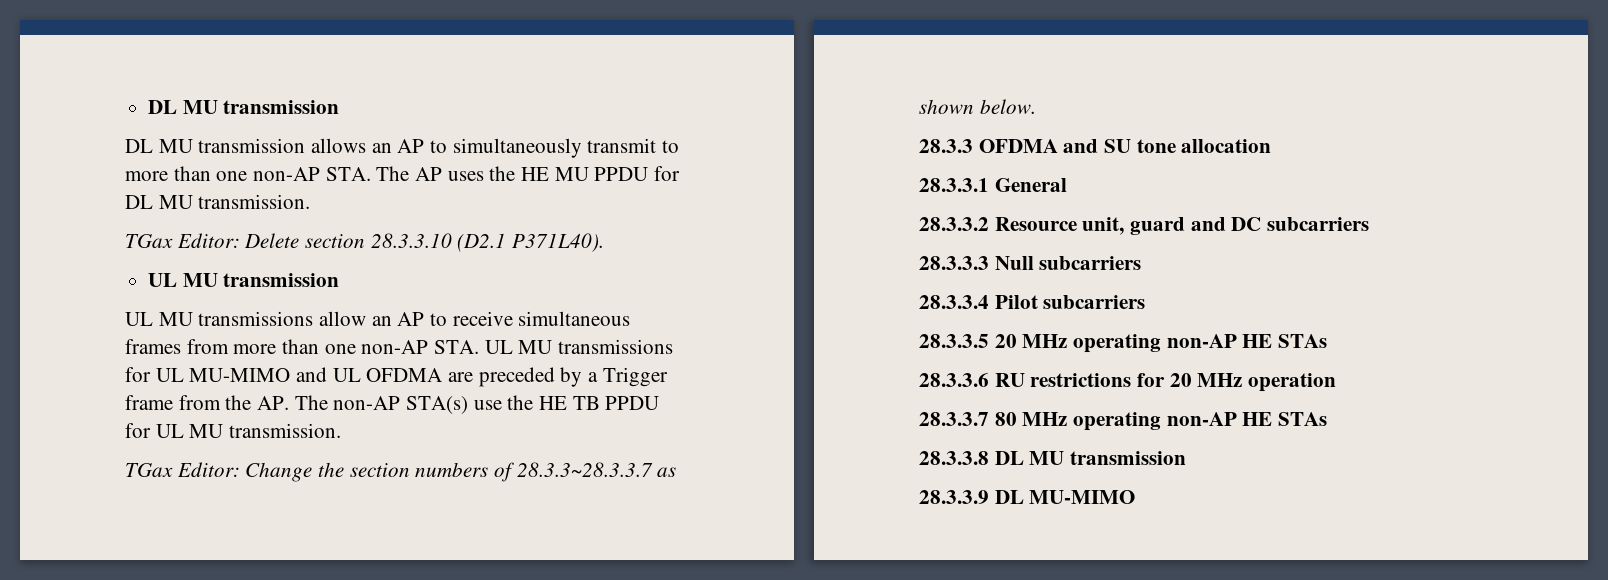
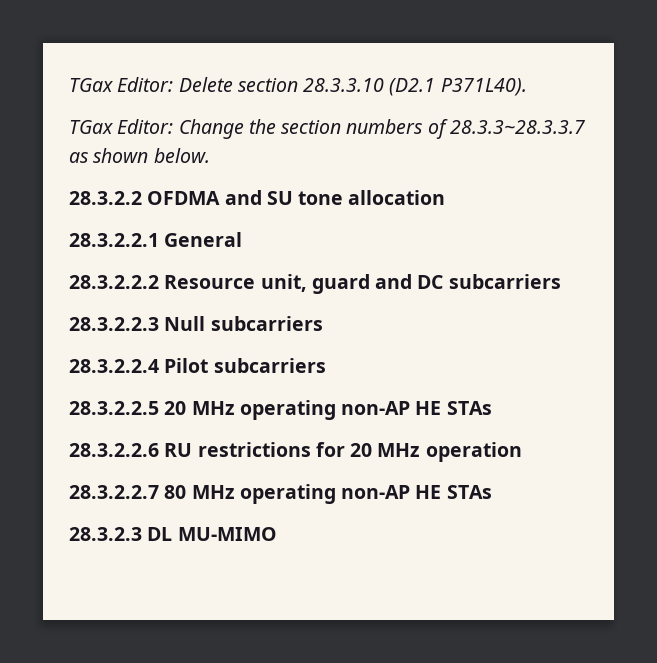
[148,100,340,114] [125,138,680,158] [125,166,681,181] [125,194,311,209] DL MU transmission // DL MU transmission allows an AP to simultaneously transmit to more than one non-AP STA. The AP uses the HE MU PPDU for DL MU transmission. // -> (69, 85) none
[148,273,340,287] [125,311,631,326] [125,339,674,354] [125,367,668,387] [125,395,660,414] [125,423,342,438] // UL MU transmission // UL MU transmissions allow an AP to receive simultaneous frames from more than one non-AP STA. UL MU transmissions for UL MU-MIMO and UL OFDMA are preceded by a Trigger frame from the AP. The non-AP STA(s) use the HE TB PPDU for UL MU transmission. -> (527, 87) none
[919,139,973,153] 28.3.3 -> [69,191,142,205] 28.3.2.2
[919,178,989,192] 28.3.3.1 -> [69,233,159,247] 28.3.2.2.1
[919,217,989,231] 28.3.3.2 -> [69,275,159,289] 28.3.2.2.2
[919,256,989,270] 28.3.3.3 -> [69,317,159,331] 28.3.2.2.3
[919,295,989,309] 28.3.3.4 -> [69,359,159,373] 28.3.2.2.4
[919,334,989,348] 28.3.3.5 -> [69,401,159,415] 28.3.2.2.5
[919,373,989,387] 28.3.3.6 -> [69,443,159,457] 28.3.2.2.6
[919,412,989,426] 28.3.3.7 -> [69,485,159,499] 28.3.2.2.7
[919,451,1187,465] [919,490,989,504] 28.3.3.8 DL MU transmission // 28.3.3.9 -> [69,527,142,541] 28.3.2.3

